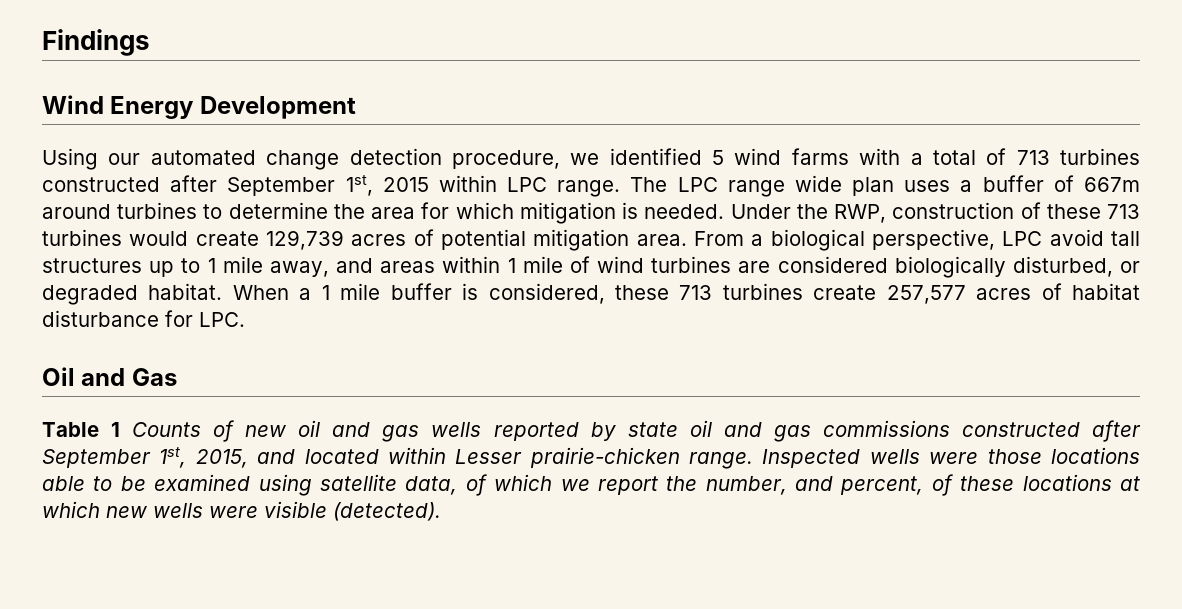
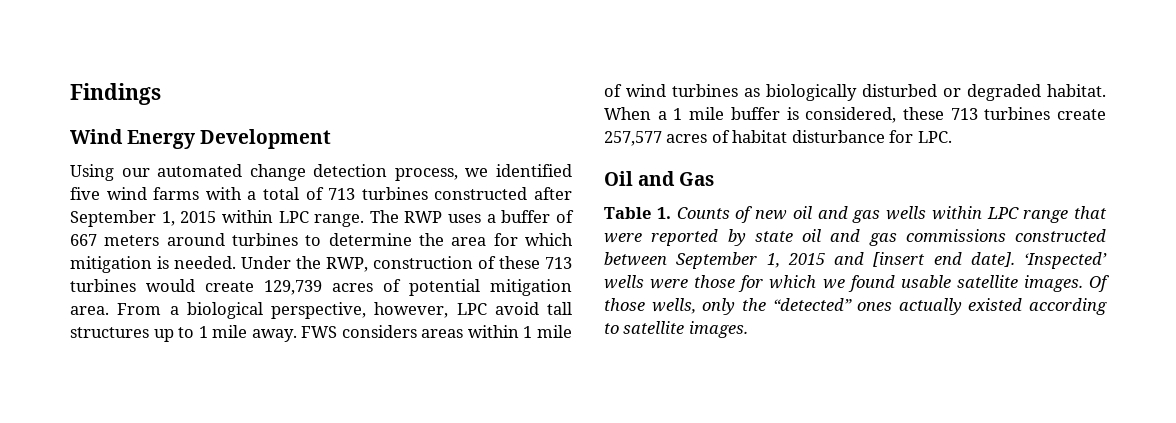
[451,150,560,169] procedure, -> [394,168,458,181] process,
[712,150,724,165] 5 -> [70,187,100,200] five
[345,175,373,196] 1st, -> [161,211,175,226] 1,
[677,175,895,197] LPC range wide plan -> [404,211,443,223] RWP
[1083,177,1140,192] 667m -> [70,234,160,246] 667 meters
(996, 239) none -> [374,302,449,318] however,
[269,258,373,277] away, and -> [251,325,417,342] away. FWS considers
[738,256,1113,278] are considered biologically disturbed, -> [744,84,937,101] as biologically disturbed
[111,422,121,437] 1 -> [656,207,671,219] 1.
(482, 429) none -> [931,206,1107,223] [604,233,642,243] within LPC range that were
[1091,420,1141,442] [42,447,1140,469] [42,474,1141,496] [42,501,441,521] after September 1st, 2015, and located within Lesser prairie-chicken range. Inspected wells were those locations able to be examined using satellite data, of which we report the number, and percent, of these locations at which new wells were visible (detected). -> [604,252,1107,269] [604,275,1110,292] [604,298,1107,315] [604,321,748,338] between September 1, 2015 and [insert end date]. ‘Inspected’ wells were those for which we found usable satellite images. Of those wells, only the “detected” ones actually existed according to satellite images.

